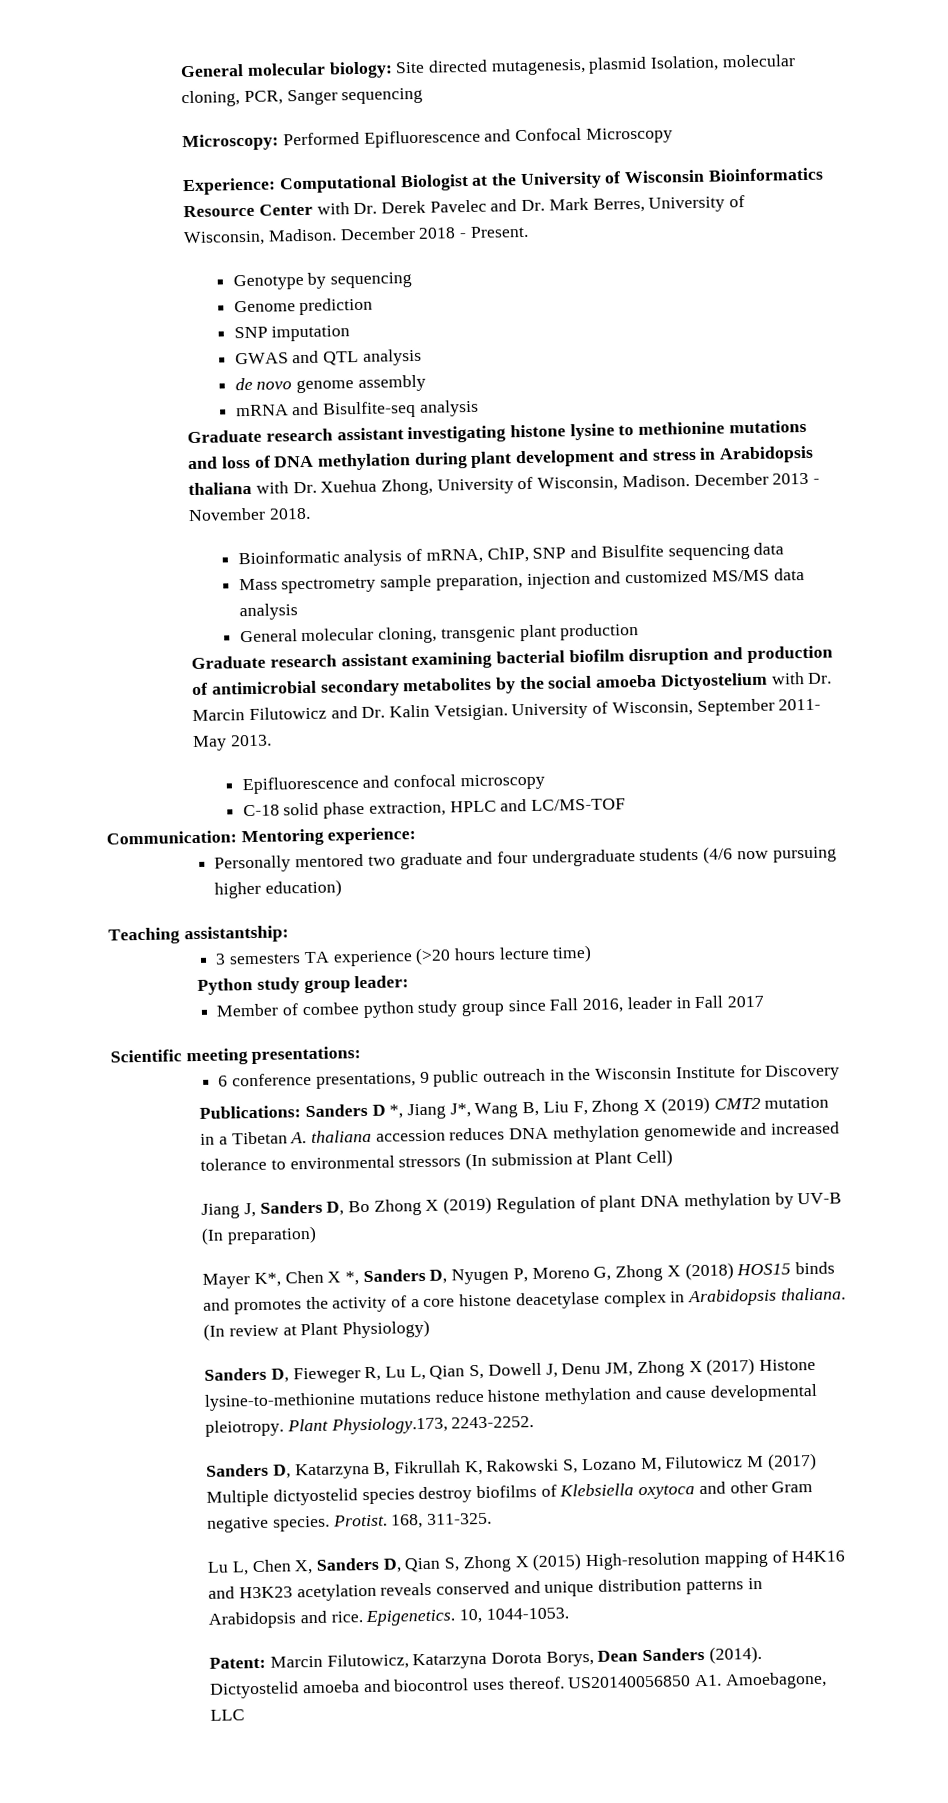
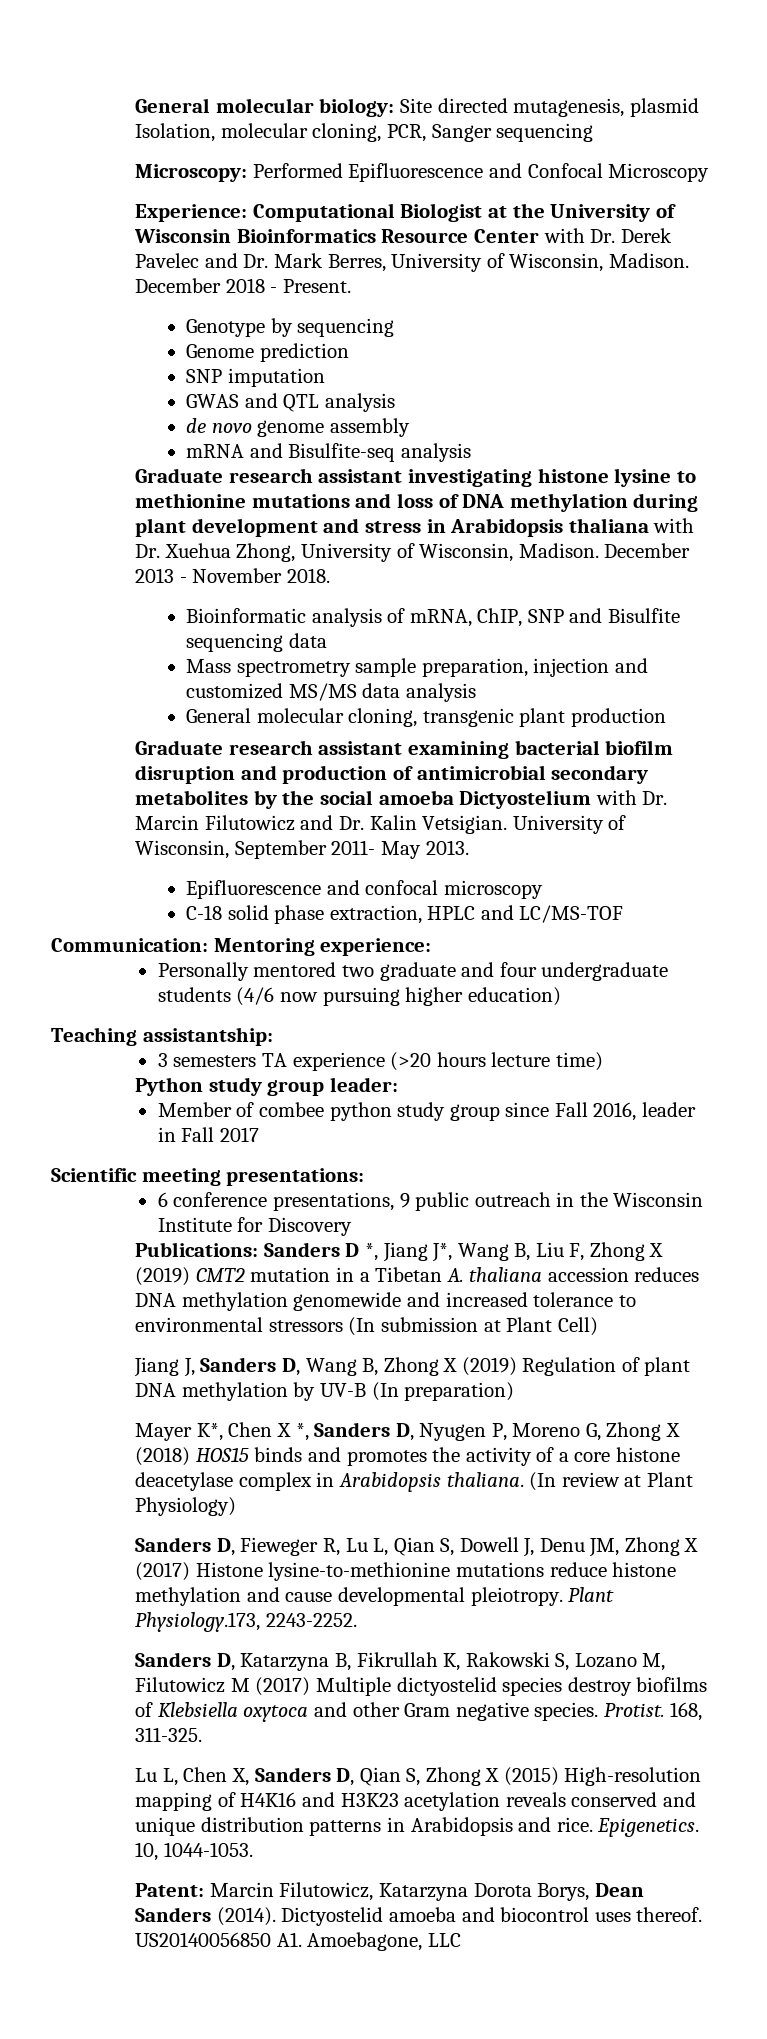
[348,1200,371,1213] Bo -> [305,1358,379,1376] Wang B,

